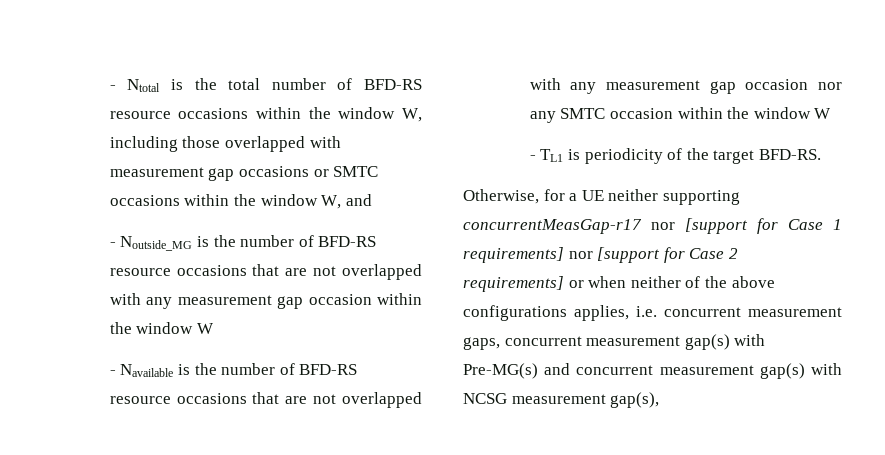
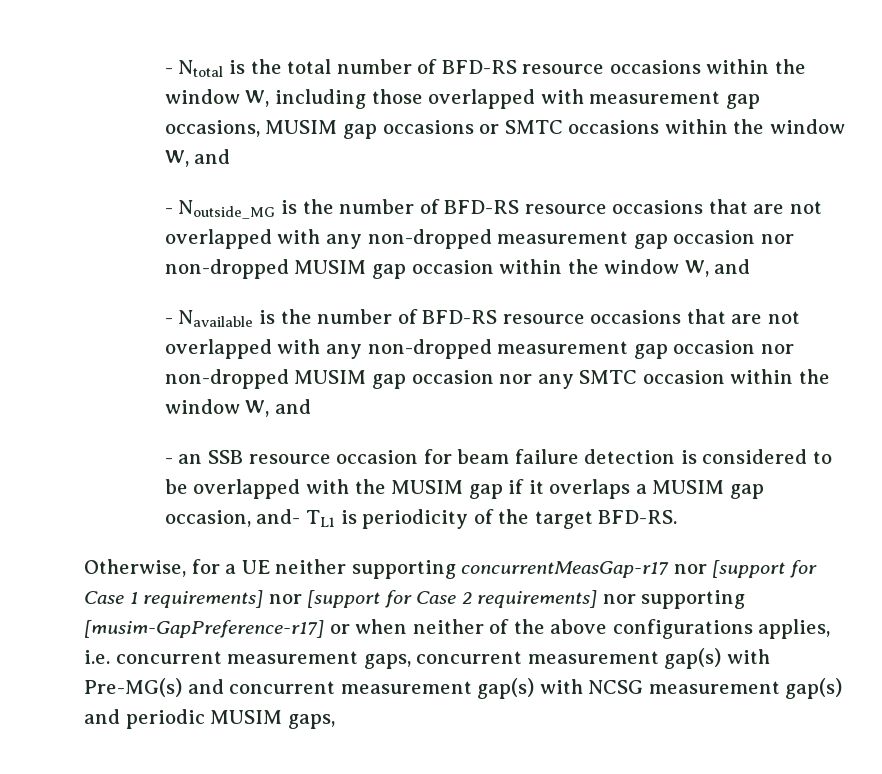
(235, 174) none -> [164,120,378,139] occasions, MUSIM gap
[177,293,423,309] [109,322,214,334] measurement gap occasion within the window W -> [367,229,794,249] [164,259,751,279] non-dropped measurement gap occasion nor non-dropped MUSIM gap occasion within the window W, and
[606,79,842,94] measurement gap occasion nor -> [367,339,794,359] [164,369,533,389] non-dropped measurement gap occasion nor non-dropped MUSIM gap occasion nor
[814,108,832,119] [529,155,536,160] W // - -> [245,399,312,417] [164,449,832,464] [164,479,764,499] [164,509,301,527] W, and // - an SSB resource occasion for beam failure detection is considered to be overlapped with the MUSIM gap if it overlaps a MUSIM gap occasion, and-
(564, 284) none -> [602,590,746,609] [84,620,324,638] nor supporting [musim-GapPreference-r17]
[610,392,660,408] gap(s), -> [785,678,843,699] [84,709,335,729] gap(s) and periodic MUSIM gaps,

